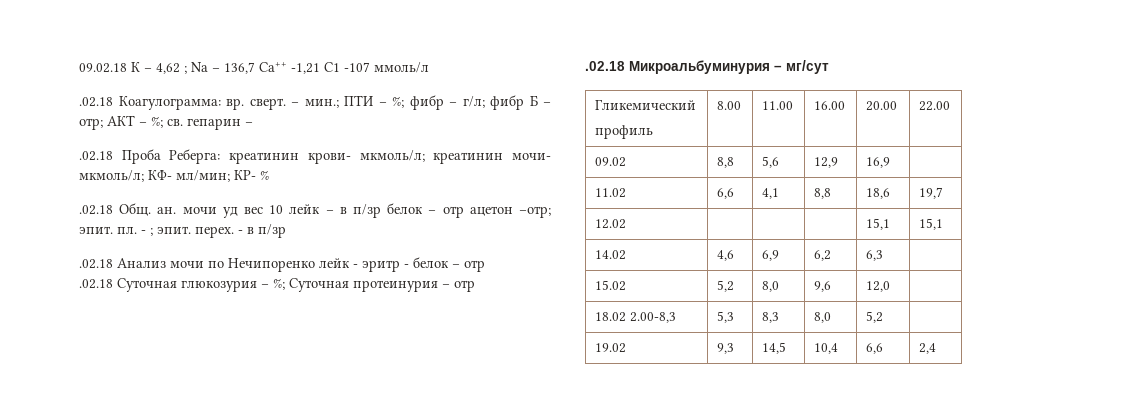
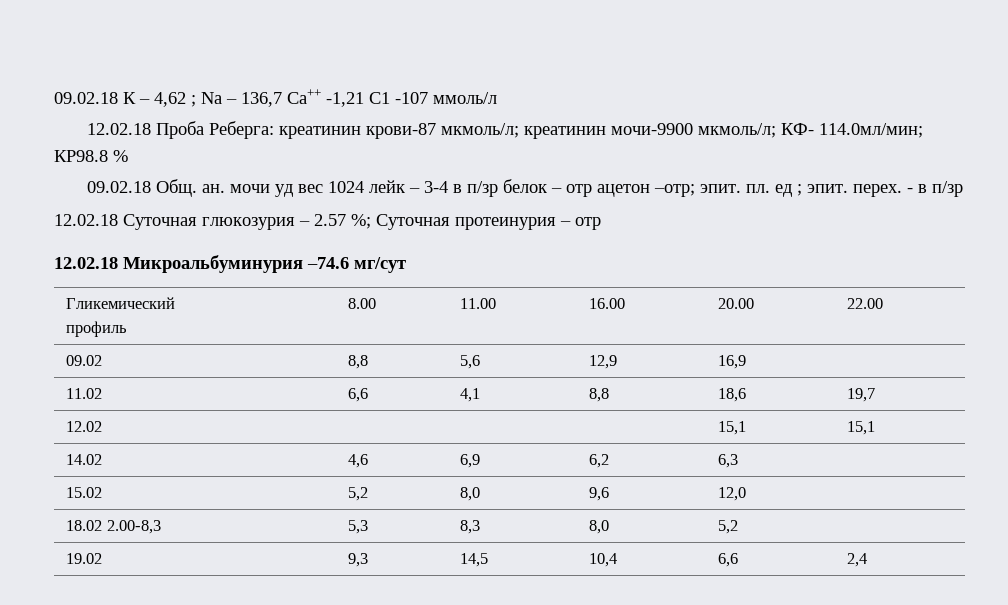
[79,95,551,110] [79,115,253,130] [79,151,113,161] .02.18 Коагулограмма: вр. сверт. – мин.; ПТИ – %; фибр – г/л; фибр Б – отр; АКТ – %; св. гепарин – // .02.18 -> [87,123,152,135] 12.02.18
[307,152,351,164] крови- -> [366,123,437,139] крови-87
[512,153,551,160] мочи- -> [611,123,694,135] мочи-9900
[176,170,256,182] мл/мин; КР- -> [819,123,924,138] [54,150,108,162] 114.0мл/мин; КР98.8
[79,205,113,215] .02.18 -> [87,181,152,193] 09.02.18
[269,204,334,214] 10 лейк – -> [328,180,449,193] 1024 лейк – 3-4
[141,230,146,234] - -> [775,184,793,197] ед
[79,257,485,272] [79,279,113,289] .02.18 Анализ мочи по Нечипоренко лейк - эритр - белок – отр // .02.18 -> [54,214,118,226] 12.02.18
(269, 286) none -> [314,214,346,226] 2.57
[585,60,782,74] .02.18 Микроальбуминурия – -> [54,255,349,273] 12.02.18 Микроальбуминурия –74.6

